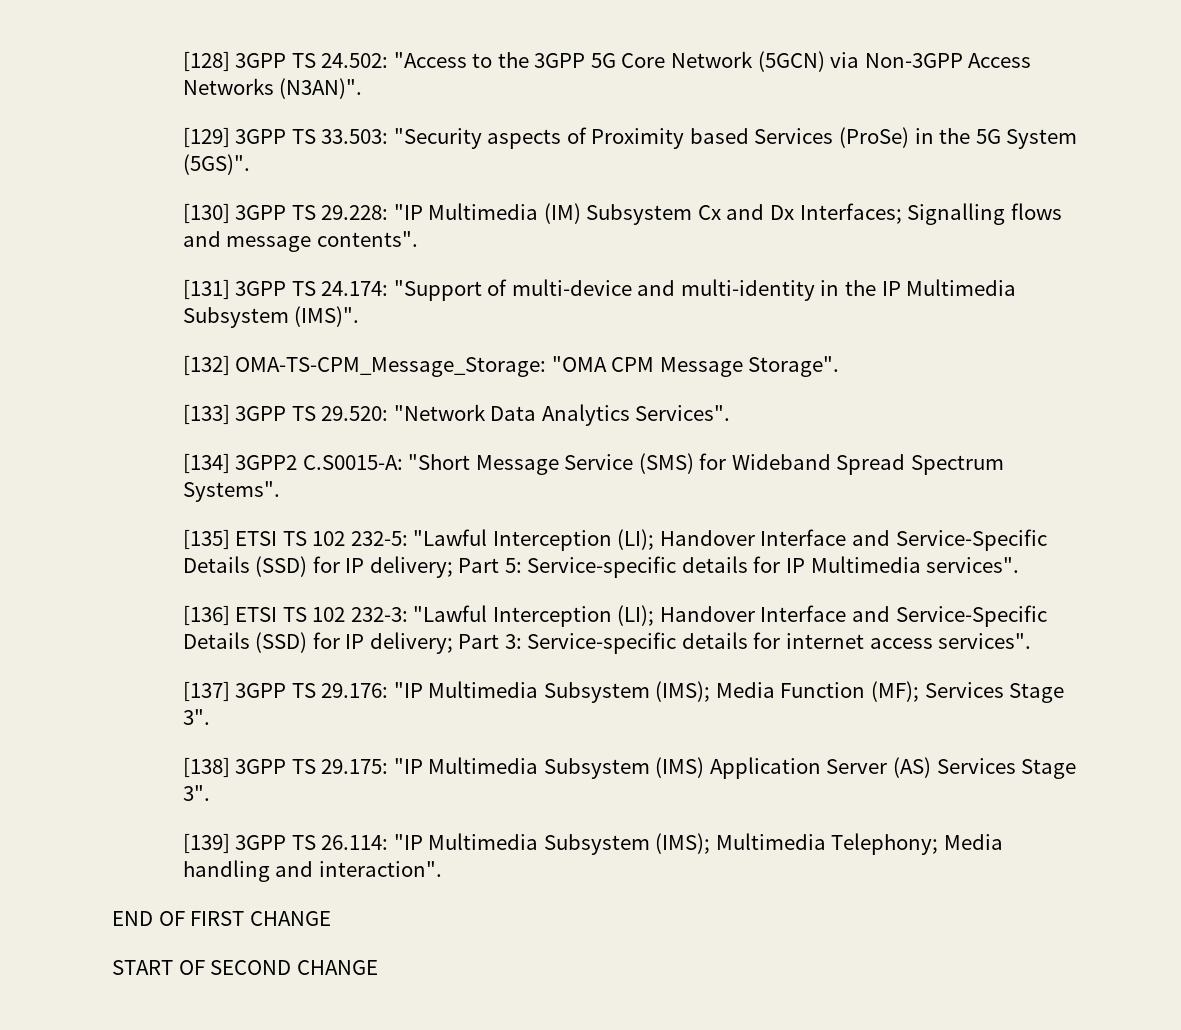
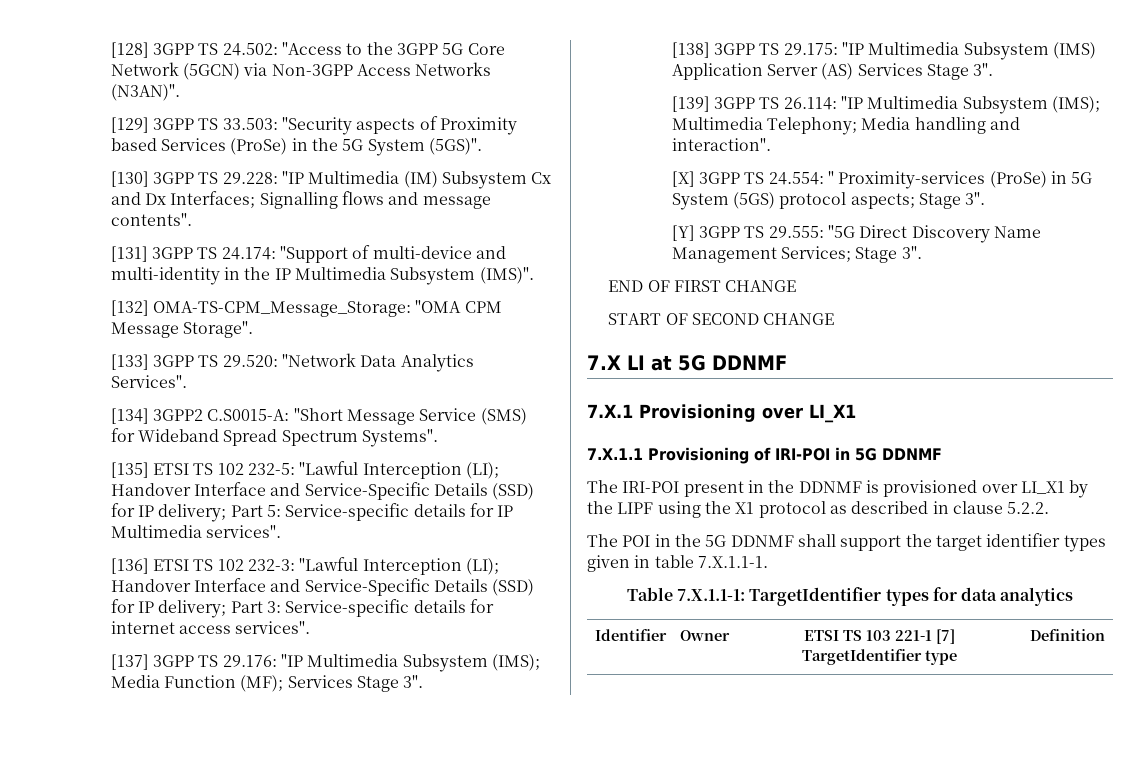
(442, 869) none -> [671,171,1093,189] [671,192,986,210] [671,225,1042,243] [671,246,922,263] // [X] 3GPP TS 24.554: " Proximity-services (ProSe) in 5G System (5GS) protocol aspects; Stage 3". // [Y] 3GPP TS 29.555: "5G Direct Discovery Name Management Services; Stage 3".
(379, 967) none -> [587,355,787,371] [587,404,856,423] [587,447,942,464] [587,480,1089,498] [587,501,1050,518] [587,533,1106,552] [587,555,768,572] [626,587,1074,606] [594,629,667,641] [680,630,730,641] [804,629,955,644] [802,649,957,665] [1030,629,1105,641] // 7.X LI at 5G DDNMF // 7.X.1 Provisioning over LI_X1 // 7.X.1.1 Provisioning of IRI-POI in 5G DDNMF // The IRI-POI present in the DDNMF is provisioned over LI_X1 by the LIPF using the X1 protocol as described in clause 5.2.2. // The POI in the 5G DDNMF shall support the target identifier types given in table 7.X.1.1-1. // Table 7.X.1.1-1: TargetIdentifier types for data analytics // Identifier | Owner | ETSI TS 103 221-1 [7] TargetIdentifier type | Definition

